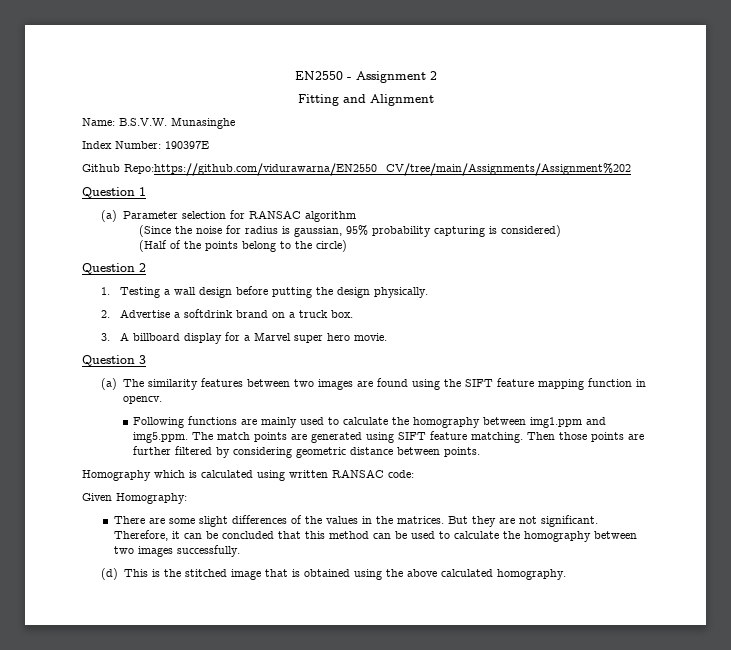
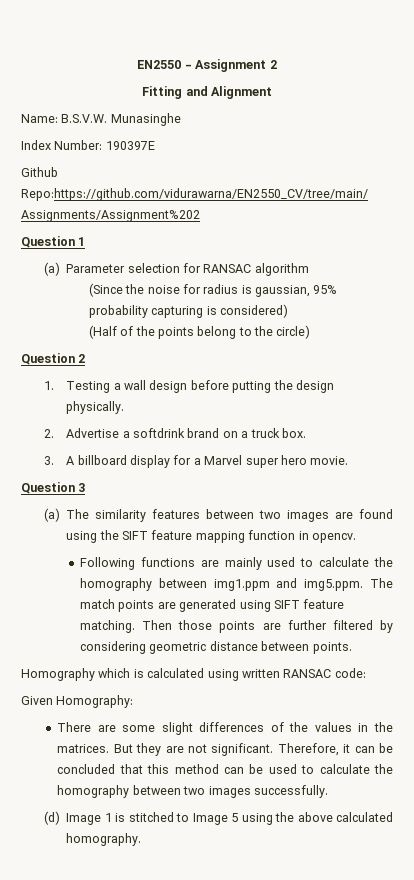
[123,569,350,580] This is the stitched image that is obtained -> [66,812,239,825] Image 1 is stitched to Image 5

